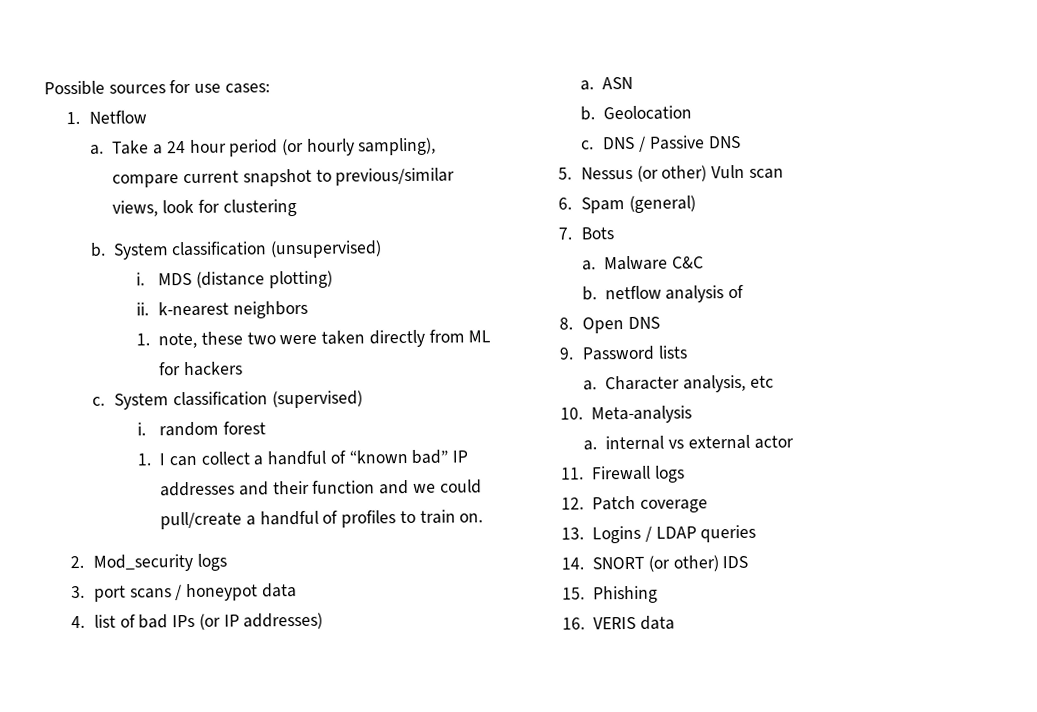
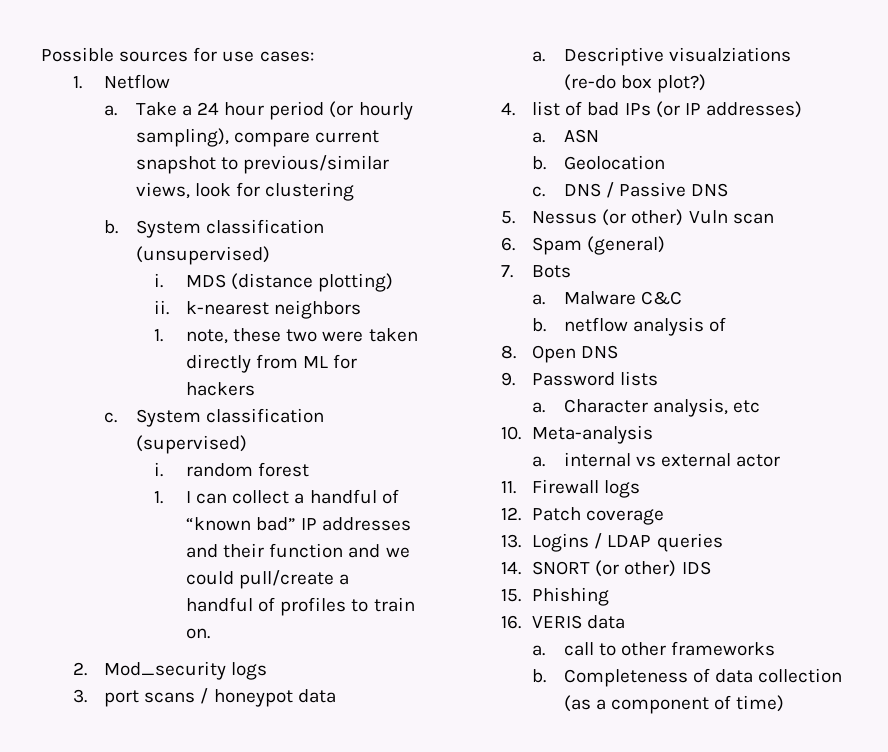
(297, 590) none -> [532,47,791,66] [563,74,706,93] // a. Descriptive visualziations (re-do box plot?)
(675, 622) none -> [532,641,776,656] [532,668,843,687] [563,695,785,714] // a. call to other frameworks // b. Completeness of data collection (as a component of time)

